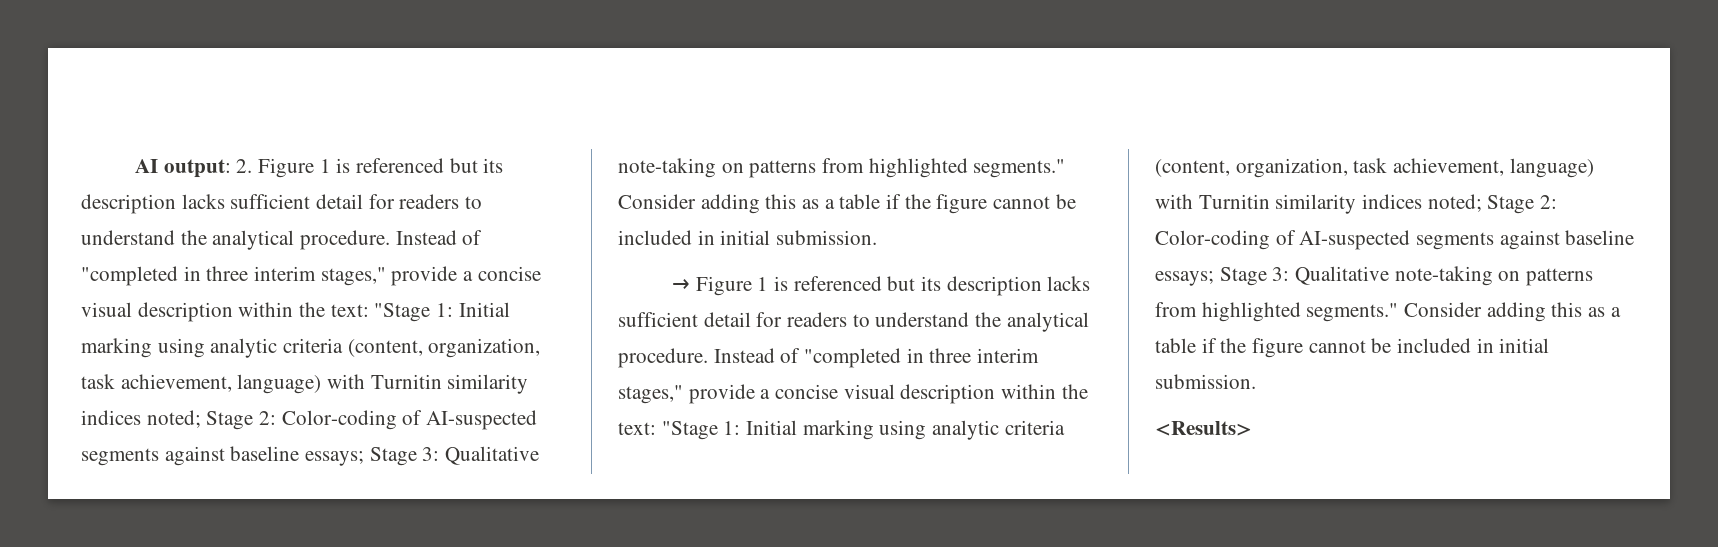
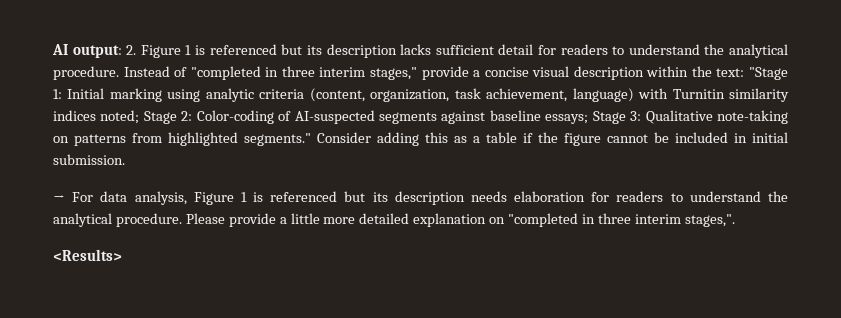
[695,276,1091,296] [618,312,1089,332] [618,348,1040,368] [618,384,1088,404] [618,420,1065,440] [1155,158,1594,178] [1155,194,1558,214] [1155,230,1635,250] [1155,266,1594,286] [1155,302,1621,322] [1155,338,1550,358] [1155,374,1256,389] Figure 1 is referenced but its description lacks sufficient detail for readers to understand the analytical procedure. Instead of "completed in three interim stages," provide a concise visual description within the text: "Stage 1: Initial marking using analytic criteria (content, organization, task achievement, language) with Turnitin similarity indices noted; Stage 2: Color-coding of AI-suspected segments against baseline essays; Stage 3: Qualitative note-taking on patterns from highlighted segments." Consider adding this as a table if the figure cannot be included in initial submission. -> [72,191,788,205] [53,213,735,227] For data analysis, Figure 1 is referenced but its description needs elaboration for readers to understand the analytical procedure. Please provide a little more detailed explanation on "completed in three interim stages,".

